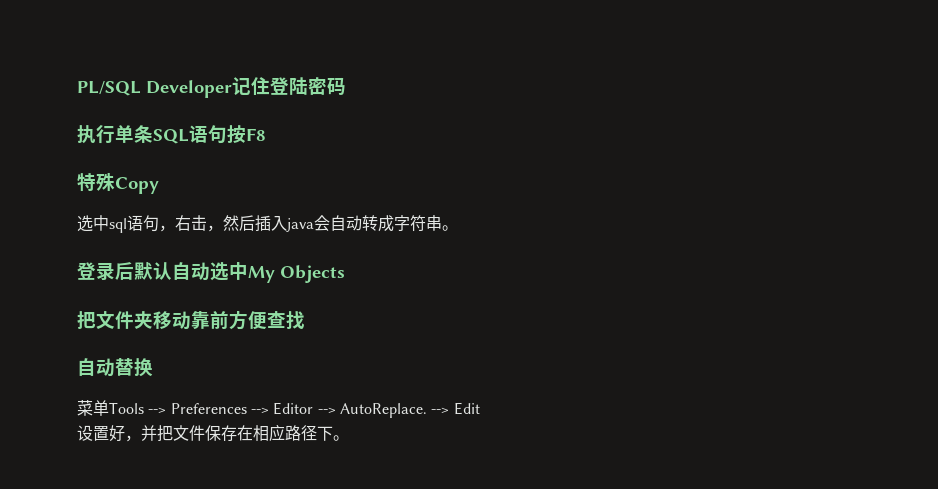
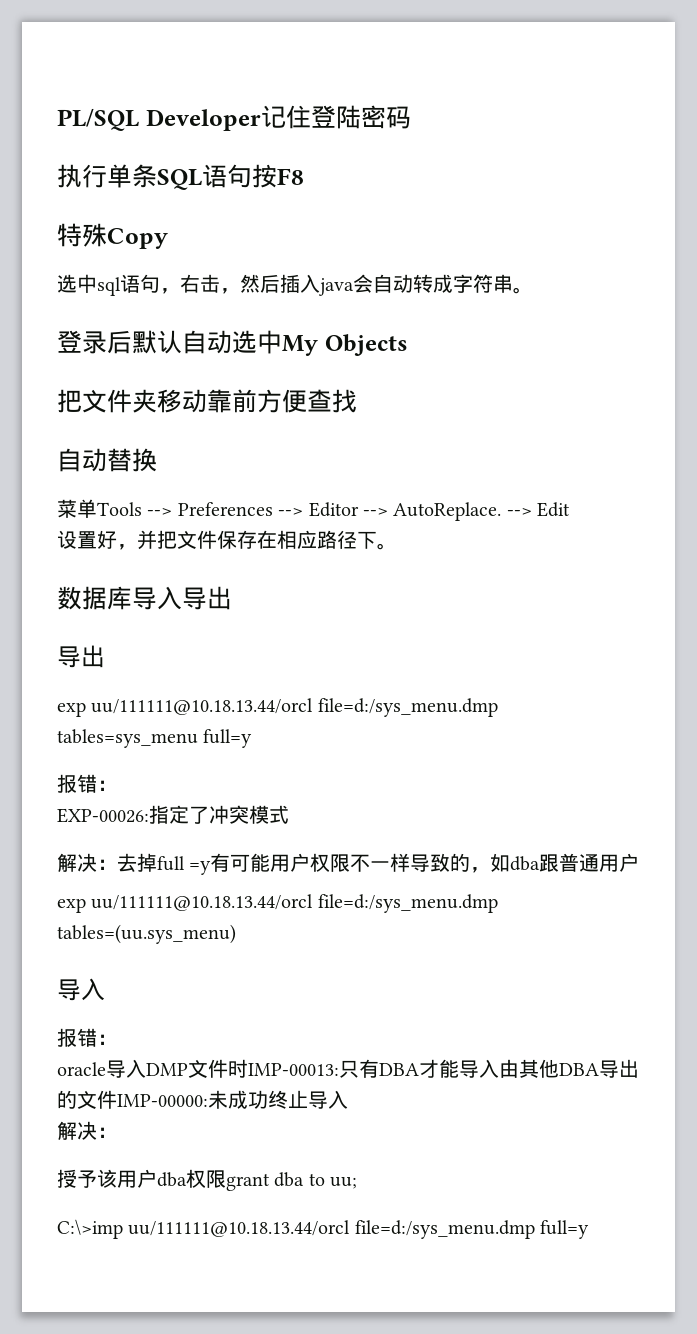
(349, 438) none -> [57,586,232,610] [57,645,105,668] [57,698,498,717] [57,729,253,748] [57,774,117,793] [57,805,289,824] [57,853,640,875] [57,894,498,913] [57,924,236,944] [57,978,105,1001] [57,1028,117,1047] [57,1059,639,1078] [57,1090,348,1109] [57,1121,117,1140] [57,1169,358,1191] [57,1219,590,1239] // 数据库导入导出 // 导出 // exp uu/111111@10.18.13.44/orcl file=d:/sys_menu.dmp tables=sys_menu full=y // 报错： // EXP-00026:指定了冲突模式 // 解决：去掉full =y有可能用户权限不一样导致的，如dba跟普通用户 // exp uu/111111@10.18.13.44/orcl file=d:/sys_menu.dmp tables=(uu.sys_menu) // 导入 // 报错： // oracle导入DMP文件时IMP-00013:只有DBA才能导入由其他DBA导出的文件IMP-00000:未成功终止导入 // 解决： // 授予该用户dba权限grant dba to uu; // C:\>imp uu/111111@10.18.13.44/orcl file=d:/sys_menu.dmp full=y

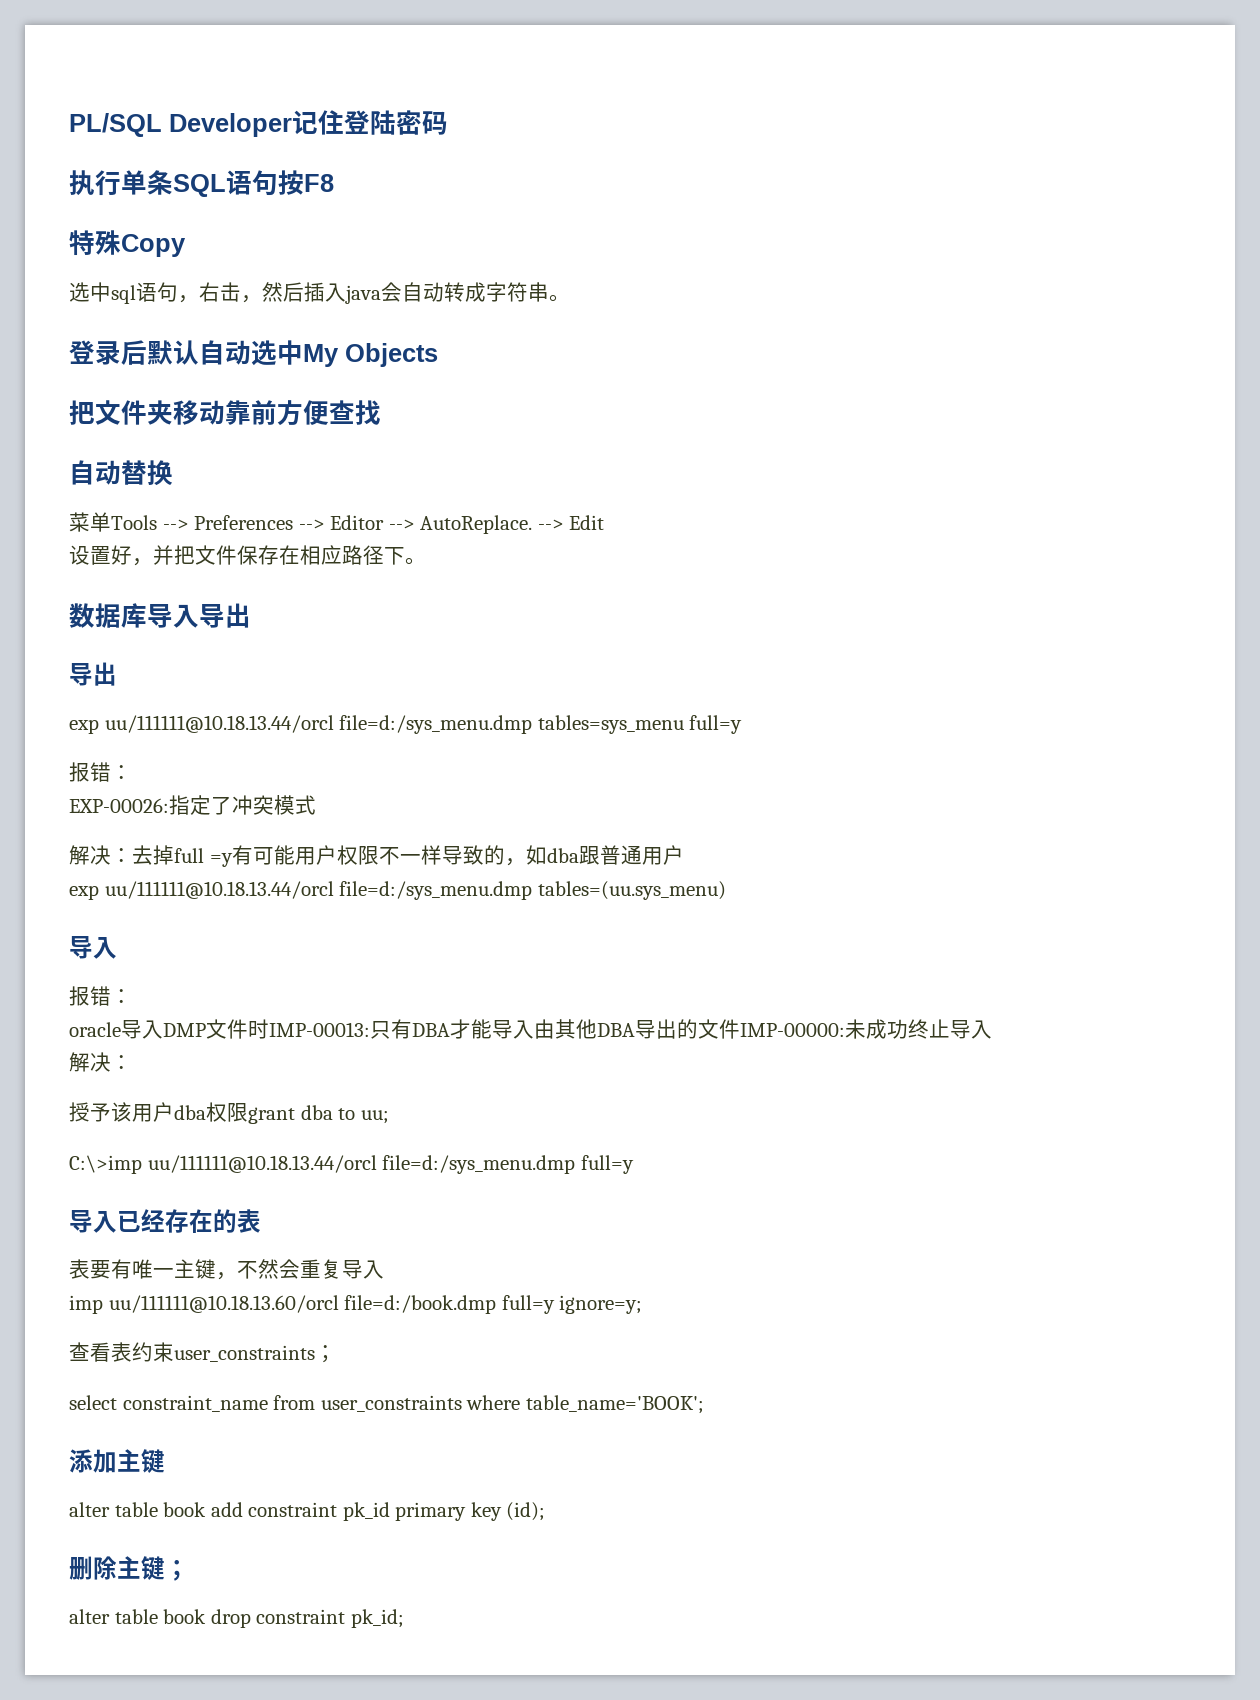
(590, 1229) none -> [69,1209,261,1233] [69,1259,384,1280] [69,1295,643,1314] [69,1342,336,1363] [69,1395,704,1414] [69,1449,165,1473] [69,1502,546,1521] [69,1556,189,1581] [69,1609,404,1628] // 导入已经存在的表 // 表要有唯一主键，不然会重复导入 // imp uu/111111@10.18.13.60/orcl file=d:/book.dmp full=y ignore=y; // 查看表约束user_constraints； // select constraint_name from user_constraints where table_name='BOOK'; // 添加主键 // alter table book add constraint pk_id primary key (id); // 删除主键； // alter table book drop constraint pk_id;

